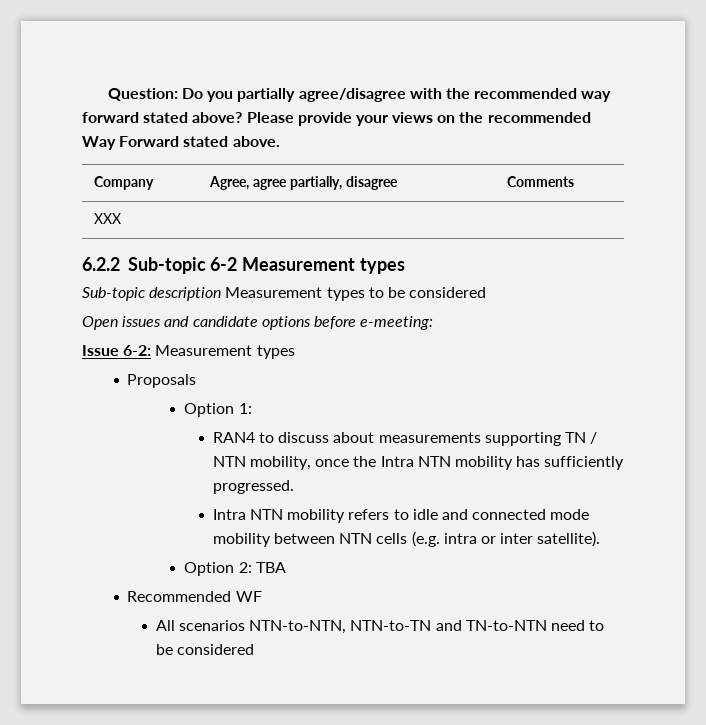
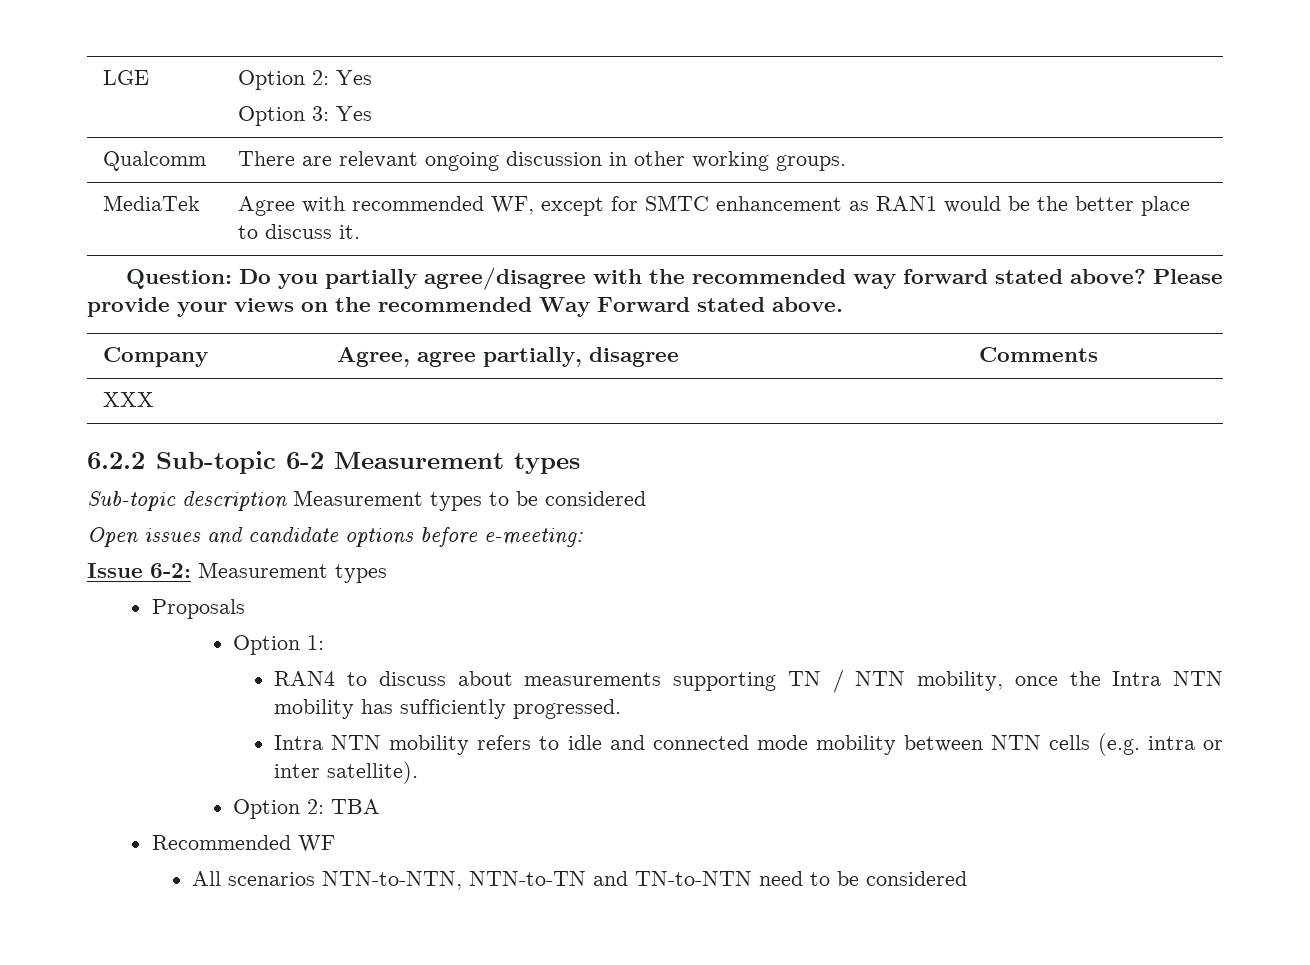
(107, 94) none -> [102,70,149,85] [237,70,372,90] [237,106,372,126] [102,151,206,171] [237,151,846,171] [102,195,200,211] [237,195,1190,216] [237,224,360,239] LGE | Option 2: Yes // Option 3: Yes // Qualcomm | There are relevant ongoing discussion in other working groups. // MediaTek | Agree with recommended WF, except for SMTC enhancement as RAN1 would be the better place to discuss it. //

